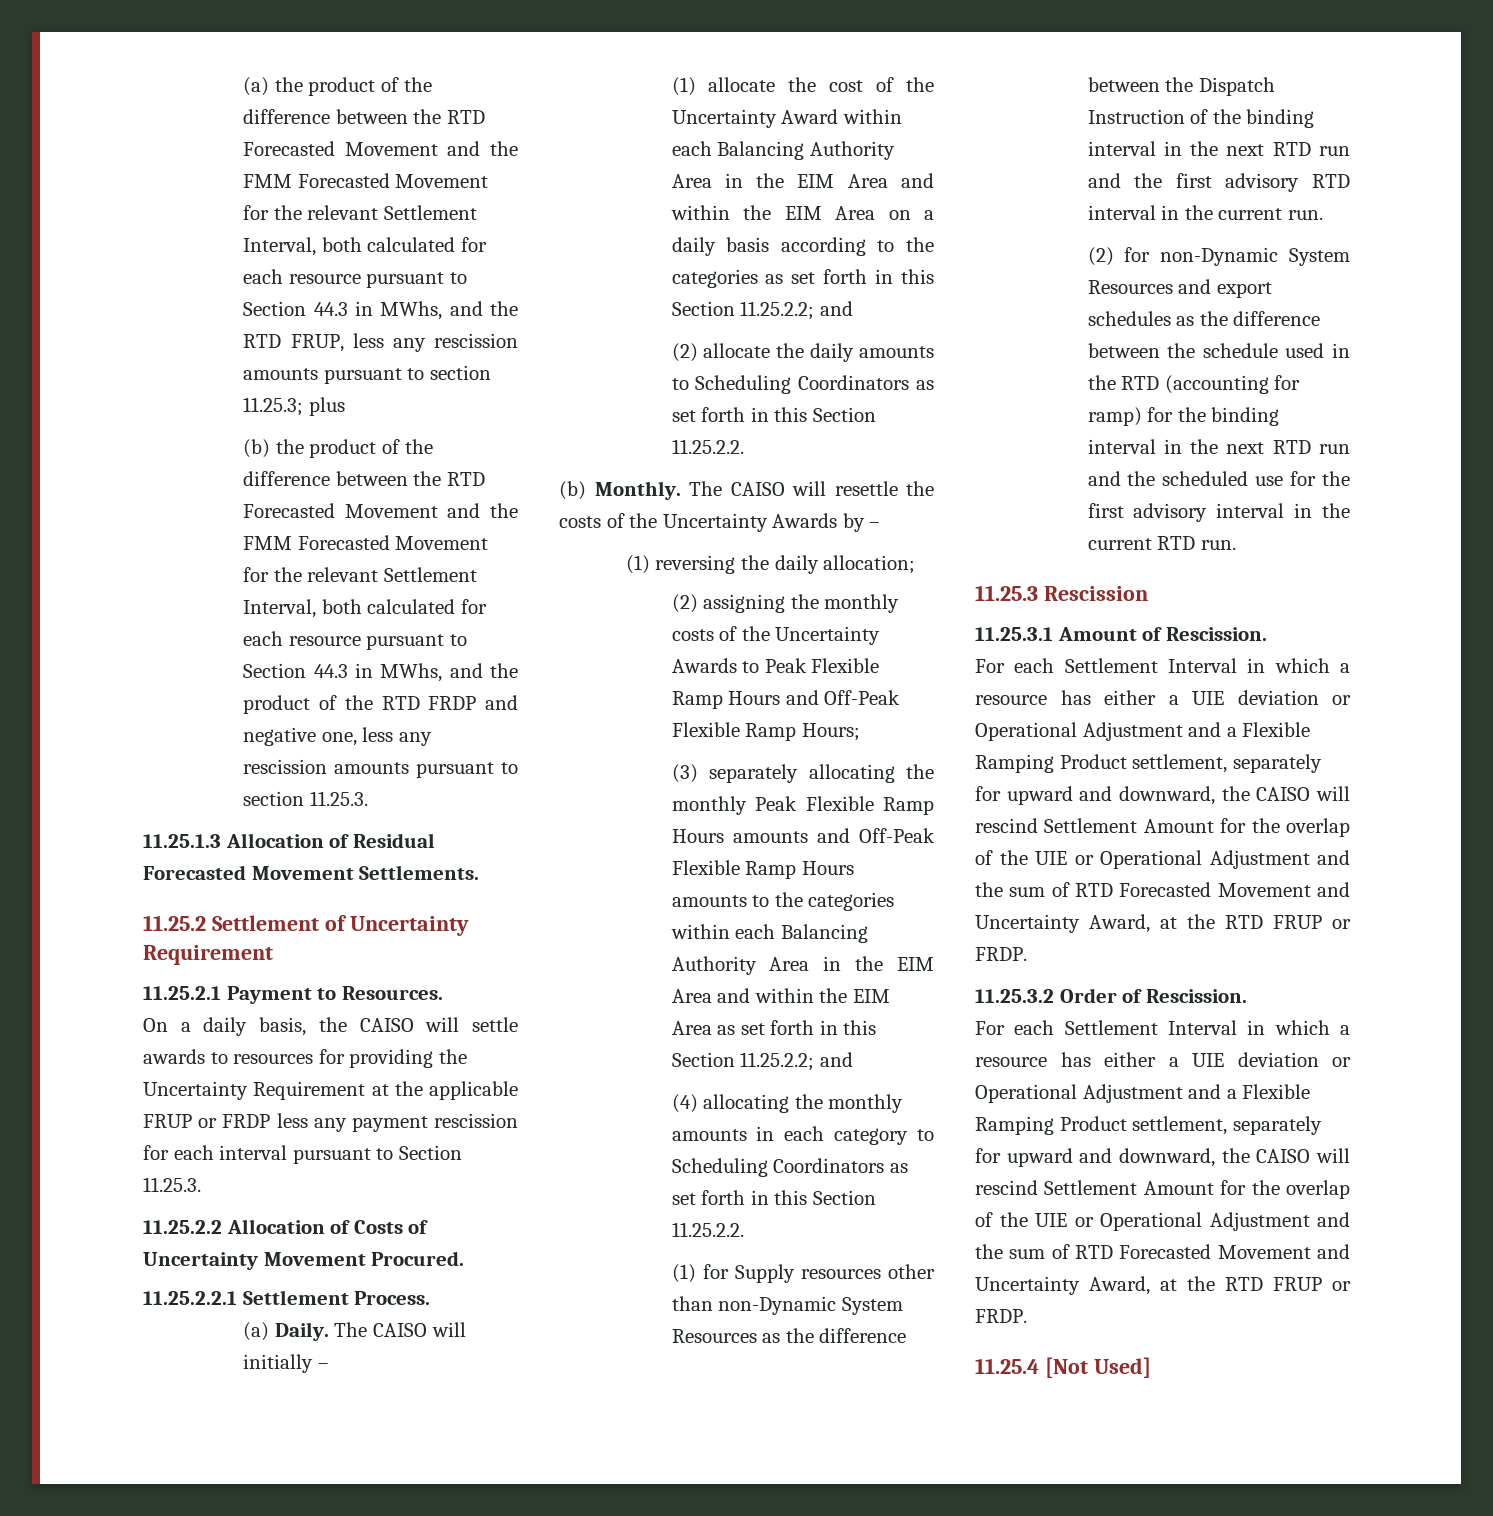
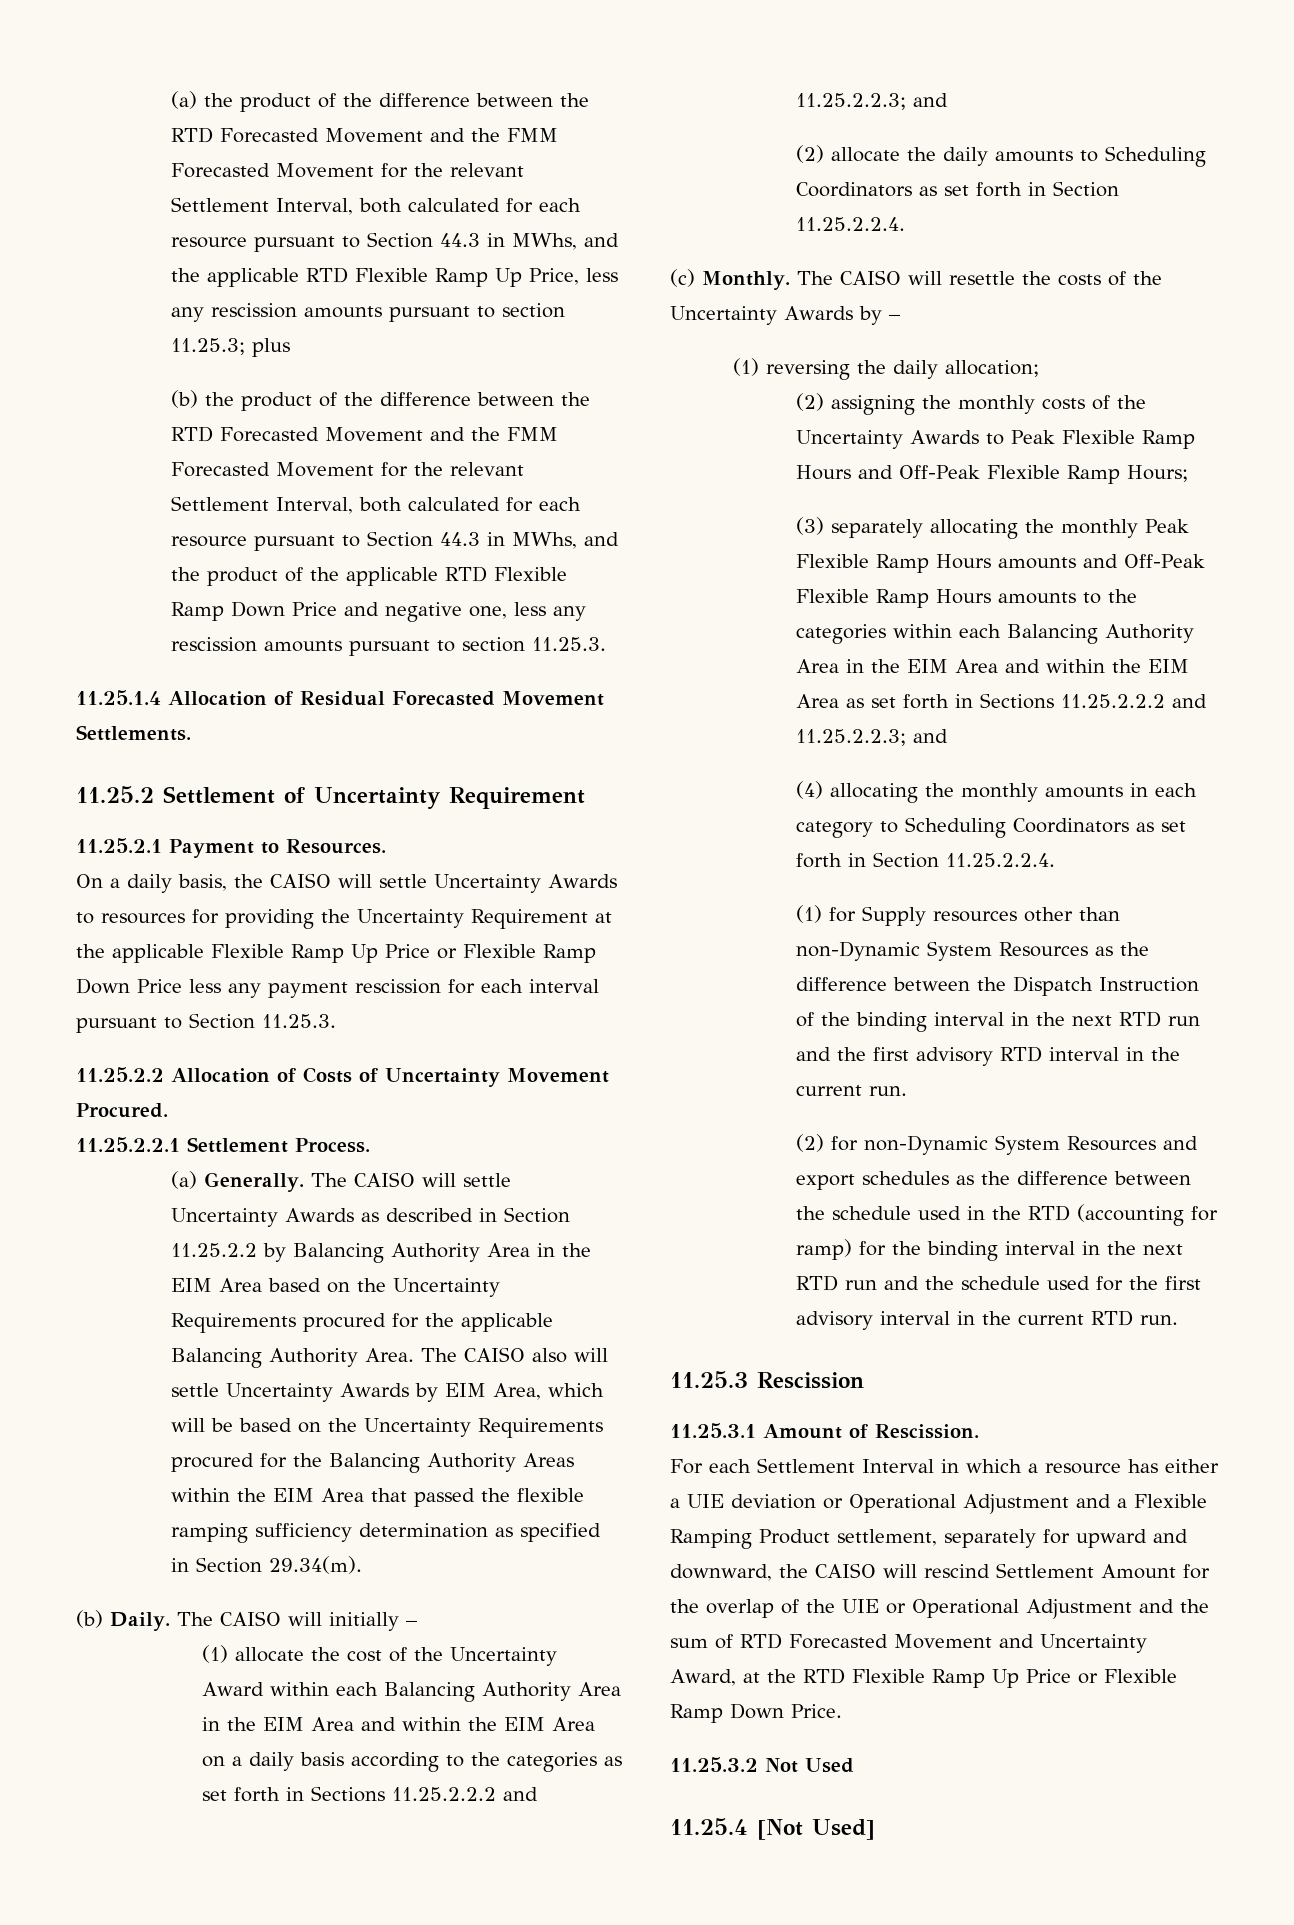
[243,334,344,352] RTD FRUP, -> [206,267,579,287] applicable RTD Flexible Ramp Up Price,
[381,696,477,710] RTD FRDP -> [345,566,567,586] [170,601,337,621] applicable RTD Flexible Ramp Down Price
[143,834,221,848] 11.25.1.3 -> [76,690,161,705] 11.25.1.4
[143,1049,205,1064] awards -> [434,874,617,893] Uncertainty Awards
[143,1114,271,1128] FRUP or FRDP -> [211,944,596,963] [76,978,182,994] Flexible Ramp Up Price or Flexible Ramp Down Price
(270, 1331) none -> [203,1172,511,1192] [170,1207,570,1227] [170,1243,591,1263] [170,1278,500,1297] [170,1313,553,1333] [170,1347,608,1368] [170,1383,604,1402] [170,1418,603,1438] [170,1453,574,1473] [170,1488,584,1507] [170,1523,601,1543] [170,1556,362,1574] [76,1610,103,1628] Generally. The CAISO will settle Uncertainty Awards as described in Section 11.25.2.2 by Balancing Authority Area in the EIM Area based on the Uncertainty Requirements procured for the applicable Balancing Authority Area. The CAISO also will settle Uncertainty Awards by EIM Area, which will be based on the Uncertainty Requirements procured for the Balancing Authority Areas within the EIM Area that passed the flexible ramping sufficiency determination as specified in Section 29.34(m). // (b)
[901,269,934,284] [671,301,815,320] this Section 11.25.2.2; -> [311,1786,539,1802] [796,93,907,110] Sections 11.25.2.2.2 and 11.25.2.2.3;
[774,407,876,422] [671,439,744,454] [559,481,586,500] this Section 11.25.2.2. // (b) -> [1053,181,1120,197] [796,217,906,231] [670,269,695,287] Section 11.25.2.2.4. // (c)
[843,1020,877,1035] [671,1052,815,1071] this Section 11.25.2.2; -> [980,693,1208,709] [796,729,907,746] Sections 11.25.2.2.2 and 11.25.2.2.3;
[774,1190,876,1205] [671,1222,744,1237] this Section 11.25.2.2. -> [873,852,1056,868] Section 11.25.2.2.4.
[1162,471,1284,486] scheduled use -> [961,1276,1091,1290] schedule used
[1273,915,1351,929] [975,947,1027,961] [975,988,1247,1003] [975,1020,1350,1035] [975,1052,1351,1067] [975,1084,1311,1103] [975,1116,1322,1135] [975,1148,1350,1167] [975,1180,1350,1199] [975,1212,1350,1231] [975,1244,1350,1259] [975,1276,1351,1295] [975,1309,1027,1323] FRUP or FRDP. // 11.25.3.2 Order of Rescission. // For each Settlement Interval in which a resource has either a UIE deviation or Operational Adjustment and a Flexible Ramping Product settlement, separately for upward and downward, the CAISO will rescind Settlement Amount for the overlap of the UIE or Operational Adjustment and the sum of RTD Forecasted Movement and Uncertainty Award, at the RTD FRUP or FRDP. -> [851,1669,1177,1688] [670,1703,842,1723] [670,1757,854,1773] Flexible Ramp Up Price or Flexible Ramp Down Price. // 11.25.3.2 Not Used

